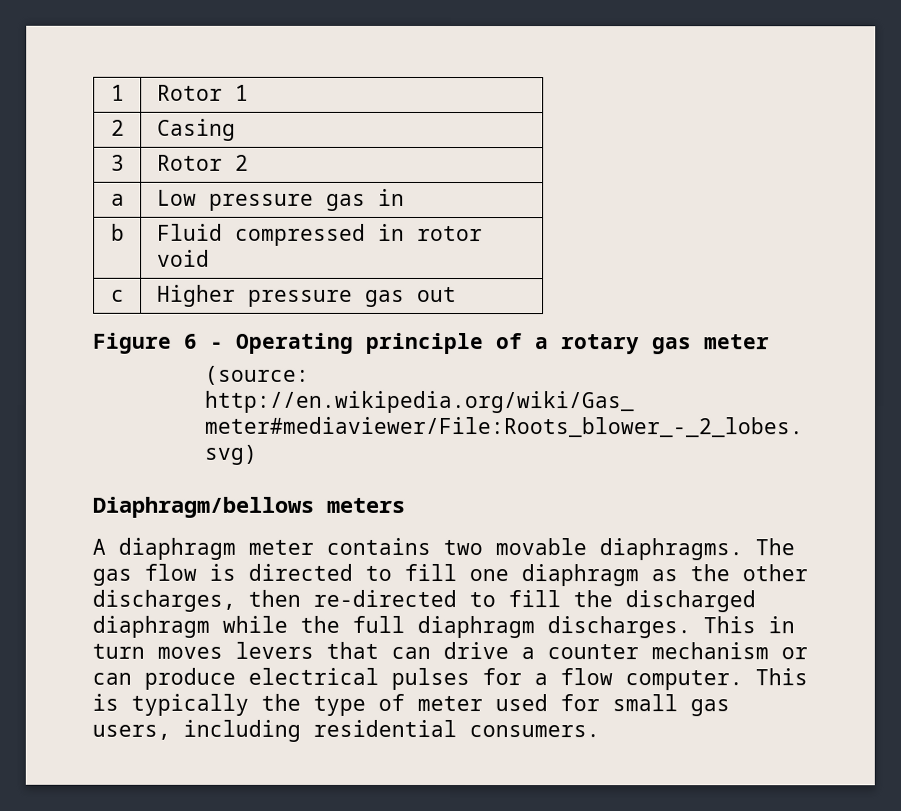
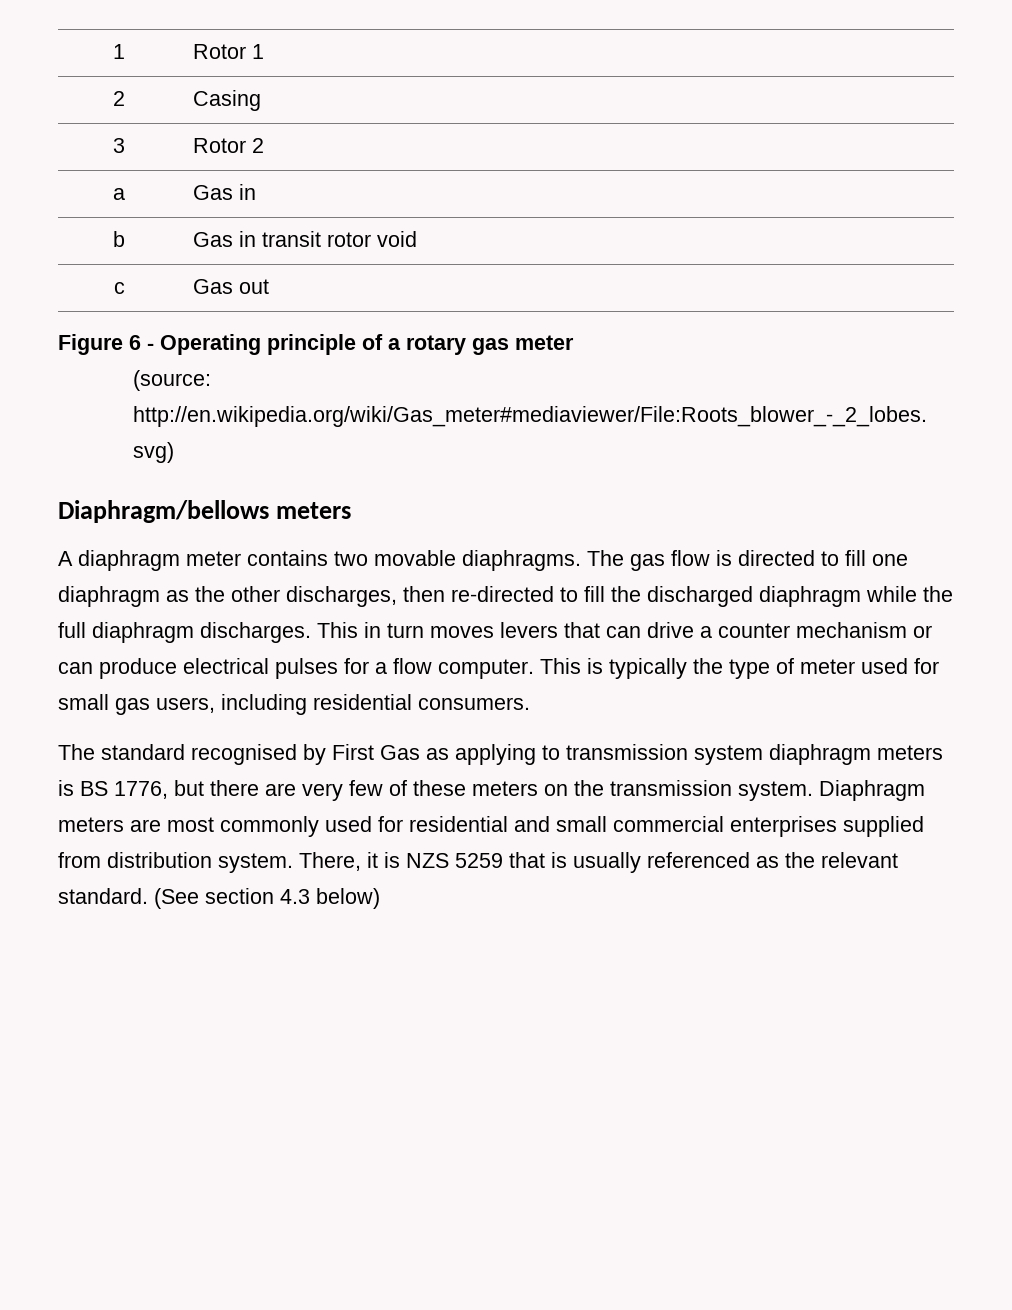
[156,189,366,211] Low pressure gas -> [192,185,233,200] Gas
[156,223,405,246] Fluid compressed in -> [192,231,321,247] Gas in transit
[156,284,405,307] Higher pressure gas -> [192,279,233,294] Gas
(600, 731) none -> [58,744,943,765] [58,780,925,801] [58,816,924,837] [58,852,898,873] [58,888,380,909] // The standard recognised by First Gas as applying to transmission system diaphragm meters is BS 1776, but there are very few of these meters on the transmission system. Diaphragm meters are most commonly used for residential and small commercial enterprises supplied from distribution system. There, it is NZS 5259 that is usually referenced as the relevant standard. (See section 4.3 below)

